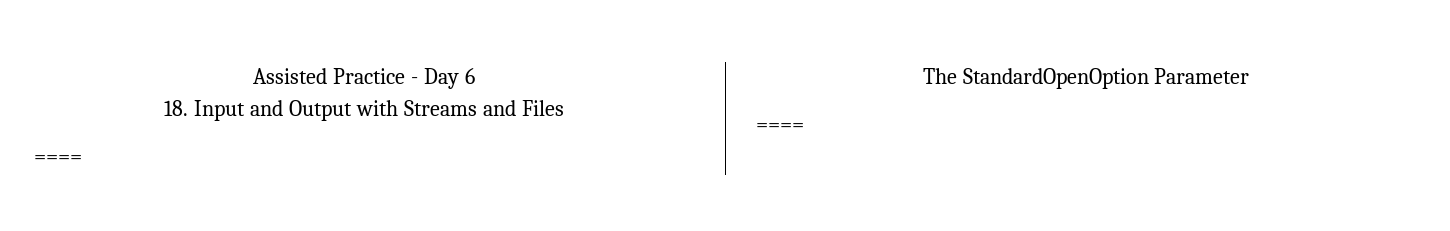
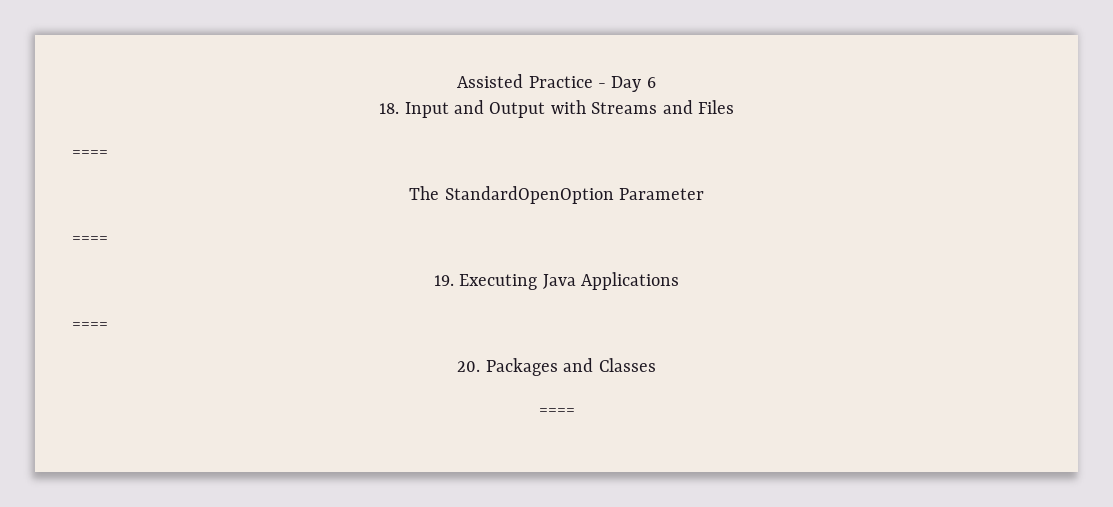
(804, 127) none -> [433,272,680,290] [72,322,108,329] [457,358,656,376] [538,408,575,415] // 19. Executing Java Applications // ==== // 20. Packages and Classes // ====

